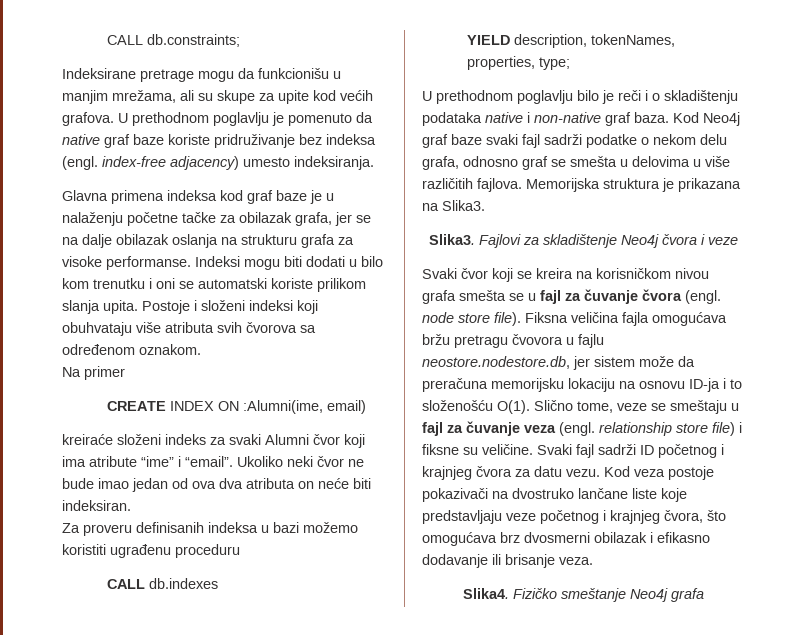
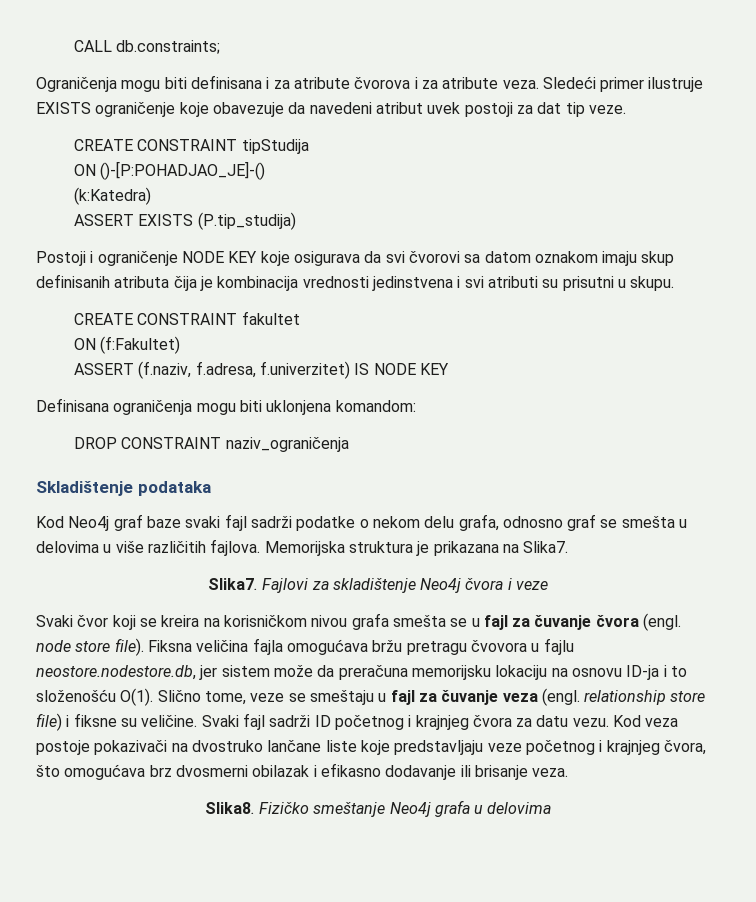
[62,68,341,82] [62,90,373,104] [62,112,373,126] [62,134,376,148] [62,156,374,170] [62,190,334,204] [62,212,371,226] [62,234,354,248] [62,256,383,270] [62,278,366,292] [62,300,318,314] [62,322,316,336] [62,344,201,355] [62,366,125,380] [106,400,366,414] [62,434,365,448] [62,456,364,467] [62,478,371,492] [62,500,131,511] [62,522,358,536] [62,544,240,558] [106,578,218,589] [466,34,675,48] [466,56,570,70] [422,90,738,104] [422,112,669,126] Indeksirane pretrage mogu da funkcionišu u manjim mrežama, ali su skupe za upite kod većih grafova. U prethodnom poglavlju je pomenuto da native graf baze koriste pridruživanje bez indeksa (engl. index-free adjacency) umesto indeksiranja. // Glavna primena indeksa kod graf baze je u nalaženju početne tačke za obilazak grafa, jer se na dalje obilazak oslanja na strukturu grafa za visoke performanse. Indeksi mogu biti dodati u bilo kom trenutku i oni se automatski koriste prilikom slanja upita. Postoje i složeni indeksi koji obuhvataju više atributa svih čvorova sa određenom oznakom. // Na primer // CREATE INDEX ON :Alumni(ime, email) // kreiraće složeni indeks za svaki Alumni čvor koji ima atribute “ime” i “email”. Ukoliko neki čvor ne bude imao jedan od ova dva atributa on neće biti indeksiran. // Za proveru definisanih indeksa u bazi možemo koristiti ugrađenu proceduru // CALL db.indexes // YIELD description, tokenNames, properties, type; // U prethodnom poglavlju bilo je reči i o skladištenju podataka native i non-native graf baza. -> [36,75,704,92] [36,102,626,117] [73,139,309,154] [73,161,266,180] [73,187,151,205] [73,212,296,230] [36,251,675,266] [36,274,675,291] [73,311,300,325] [73,336,181,354] [73,361,449,379] [36,398,416,415] [73,437,349,452] [36,480,211,496] Ograničenja mogu biti definisana i za atribute čvorova i za atribute veza. Sledeći primer ilustruje EXISTS ograničenje koje obavezuje da navedeni atribut uvek postoji za dat tip veze. // CREATE CONSTRAINT tipStudija // ON ()-[P:POHADJAO_JE]-() // (k:Katedra) // ASSERT EXISTS (P.tip_studija) // Postoji i ograničenje NODE KEY koje osigurava da svi čvorovi sa datom oznakom imaju skup definisanih atributa čija je kombinacija vrednosti jedinstvena i svi atributi su prisutni u skupu. // CREATE CONSTRAINT fakultet // ON (f:Fakultet) // ASSERT (f.naziv, f.adresa, f.univerzitet) IS NODE KEY // Definisana ograničenja mogu biti uklonjena komandom: // DROP CONSTRAINT naziv_ograničenja // Skladištenje podataka //
[442,200,485,211] [429,234,475,245] Slika3. // Slika3. -> [523,541,569,553] [207,578,258,590] Slika7. // Slika7.
[463,588,509,599] Slika4. -> [204,802,255,814] Slika8.
(704, 595) none -> [474,802,552,814] u delovima

